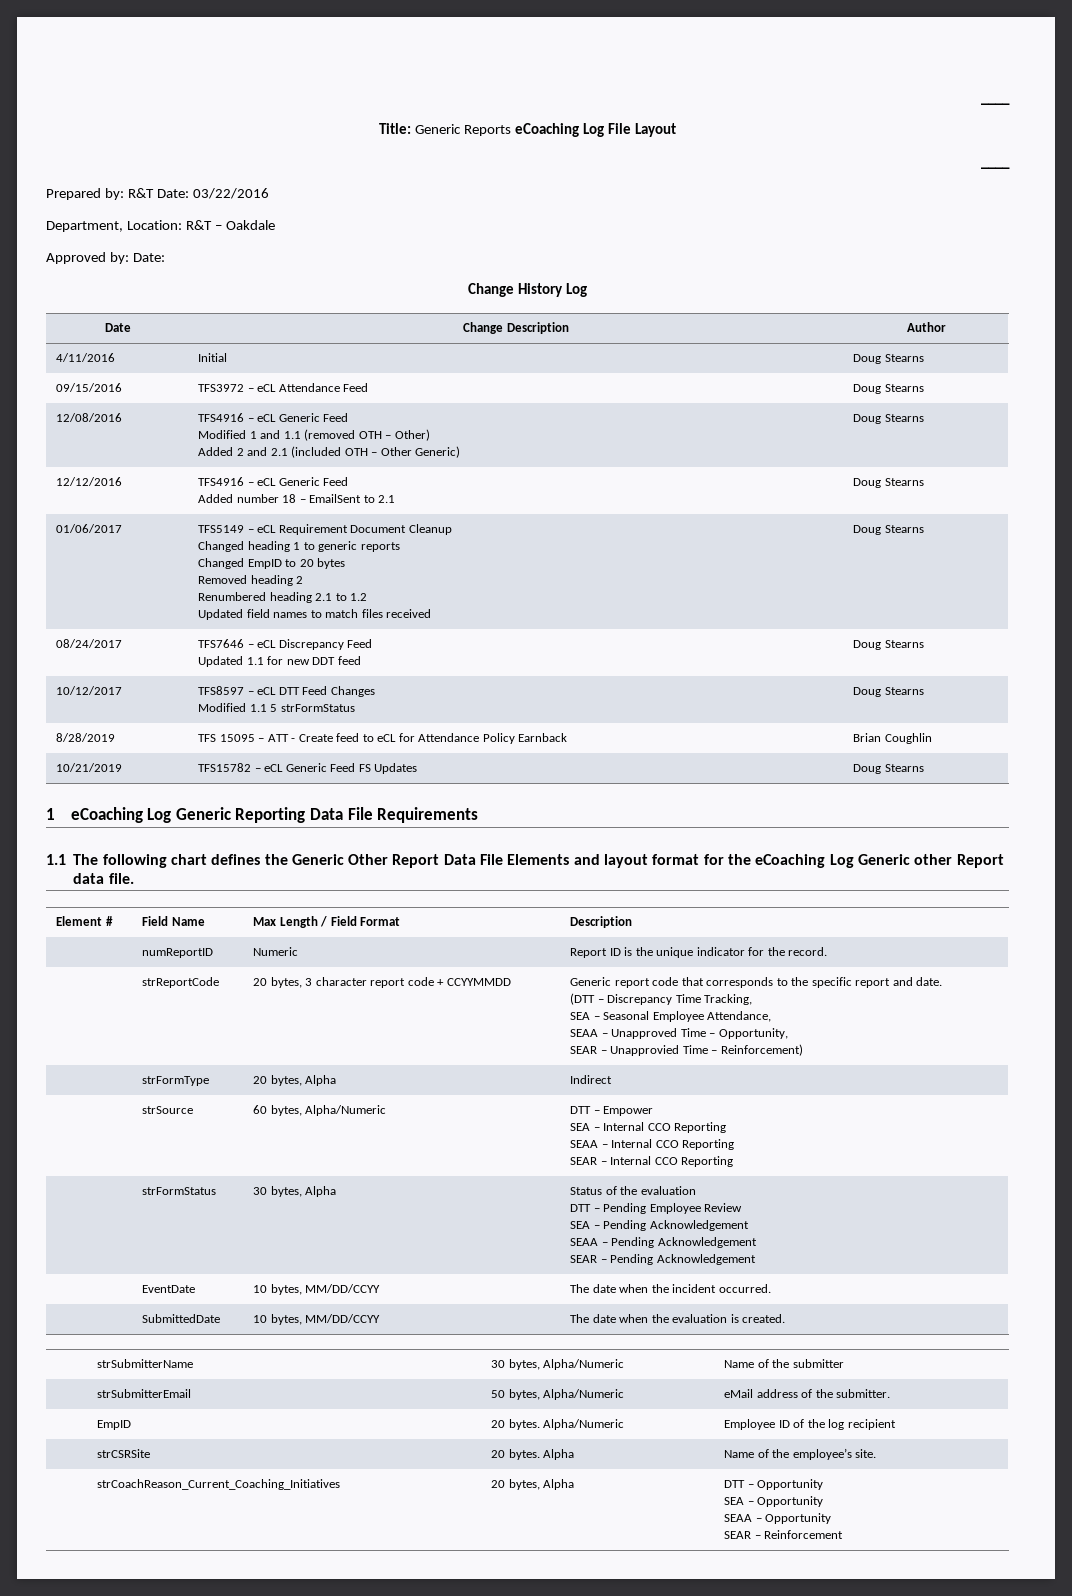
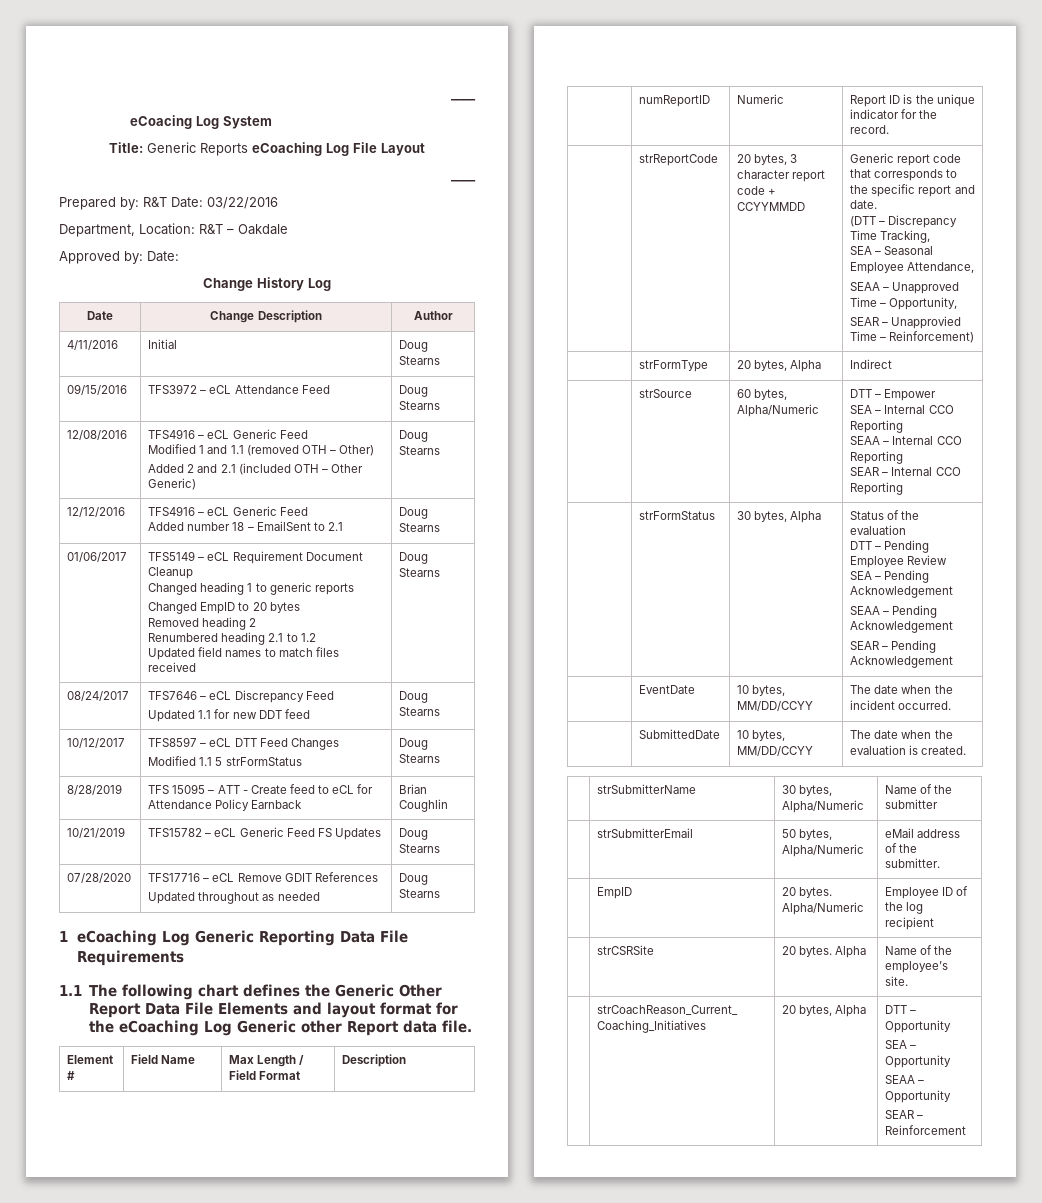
[981,102,1010,105] ____ -> [451,99,476,101] [129,115,272,129] ____ // eCoacing Log System
(924, 768) none -> [67,873,132,884] [148,872,378,882] [148,892,320,904] [399,873,429,885] [399,889,441,898] // 07/28/2020 | TFS17716 – eCL Remove GDIT References // Updated throughout as needed | Doug Stearns

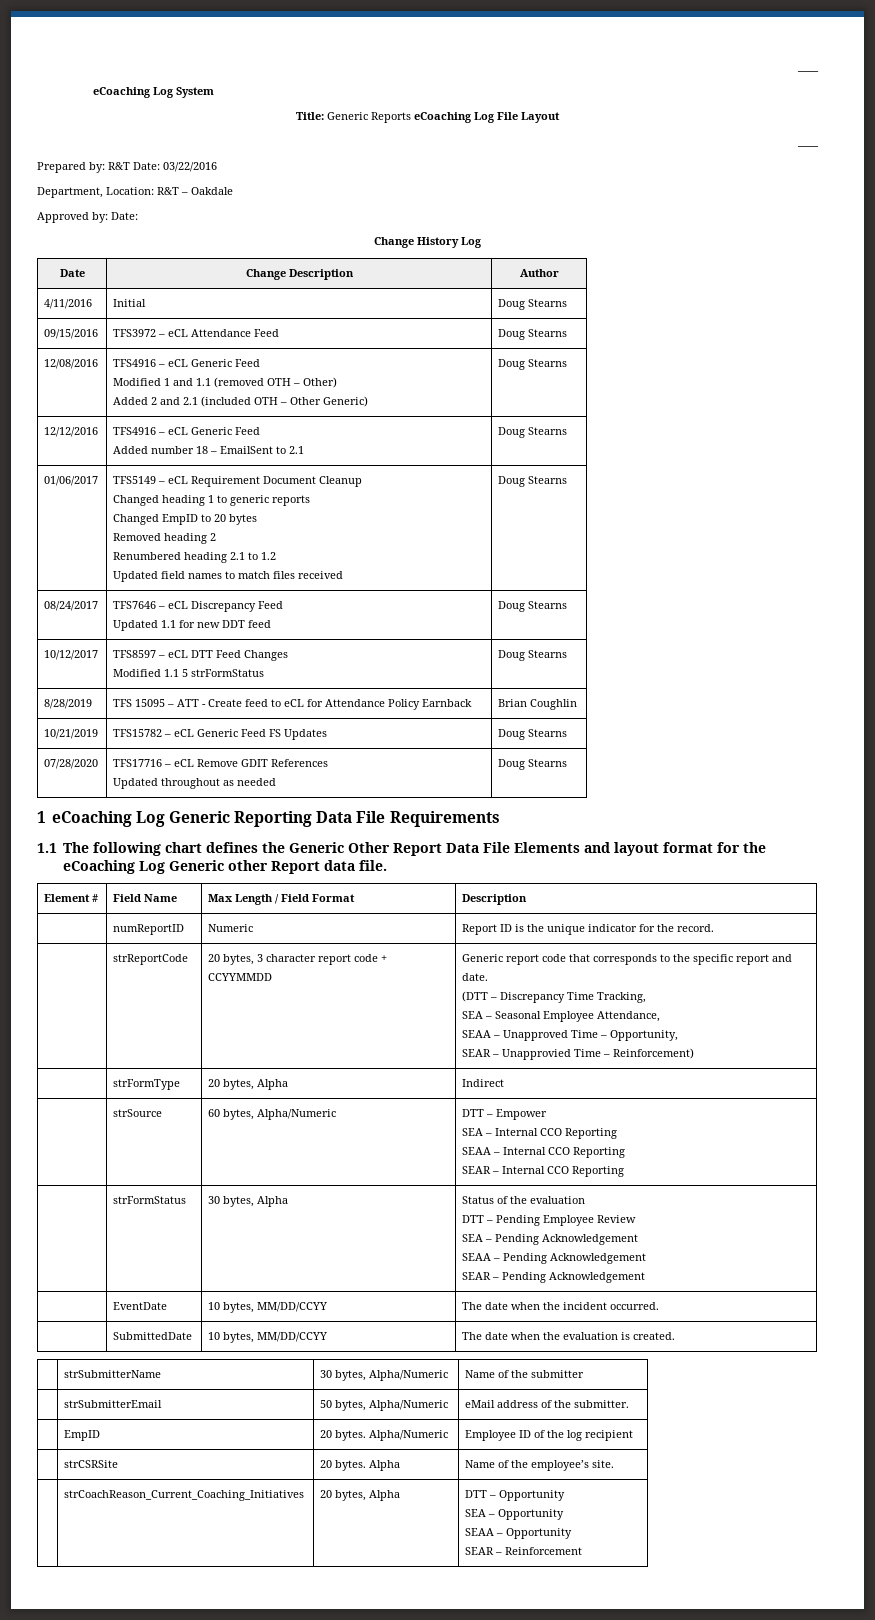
[451,99,476,101] [129,115,192,129] ____ // eCoacing -> [797,70,819,72] [93,87,152,98] ____ // eCoaching

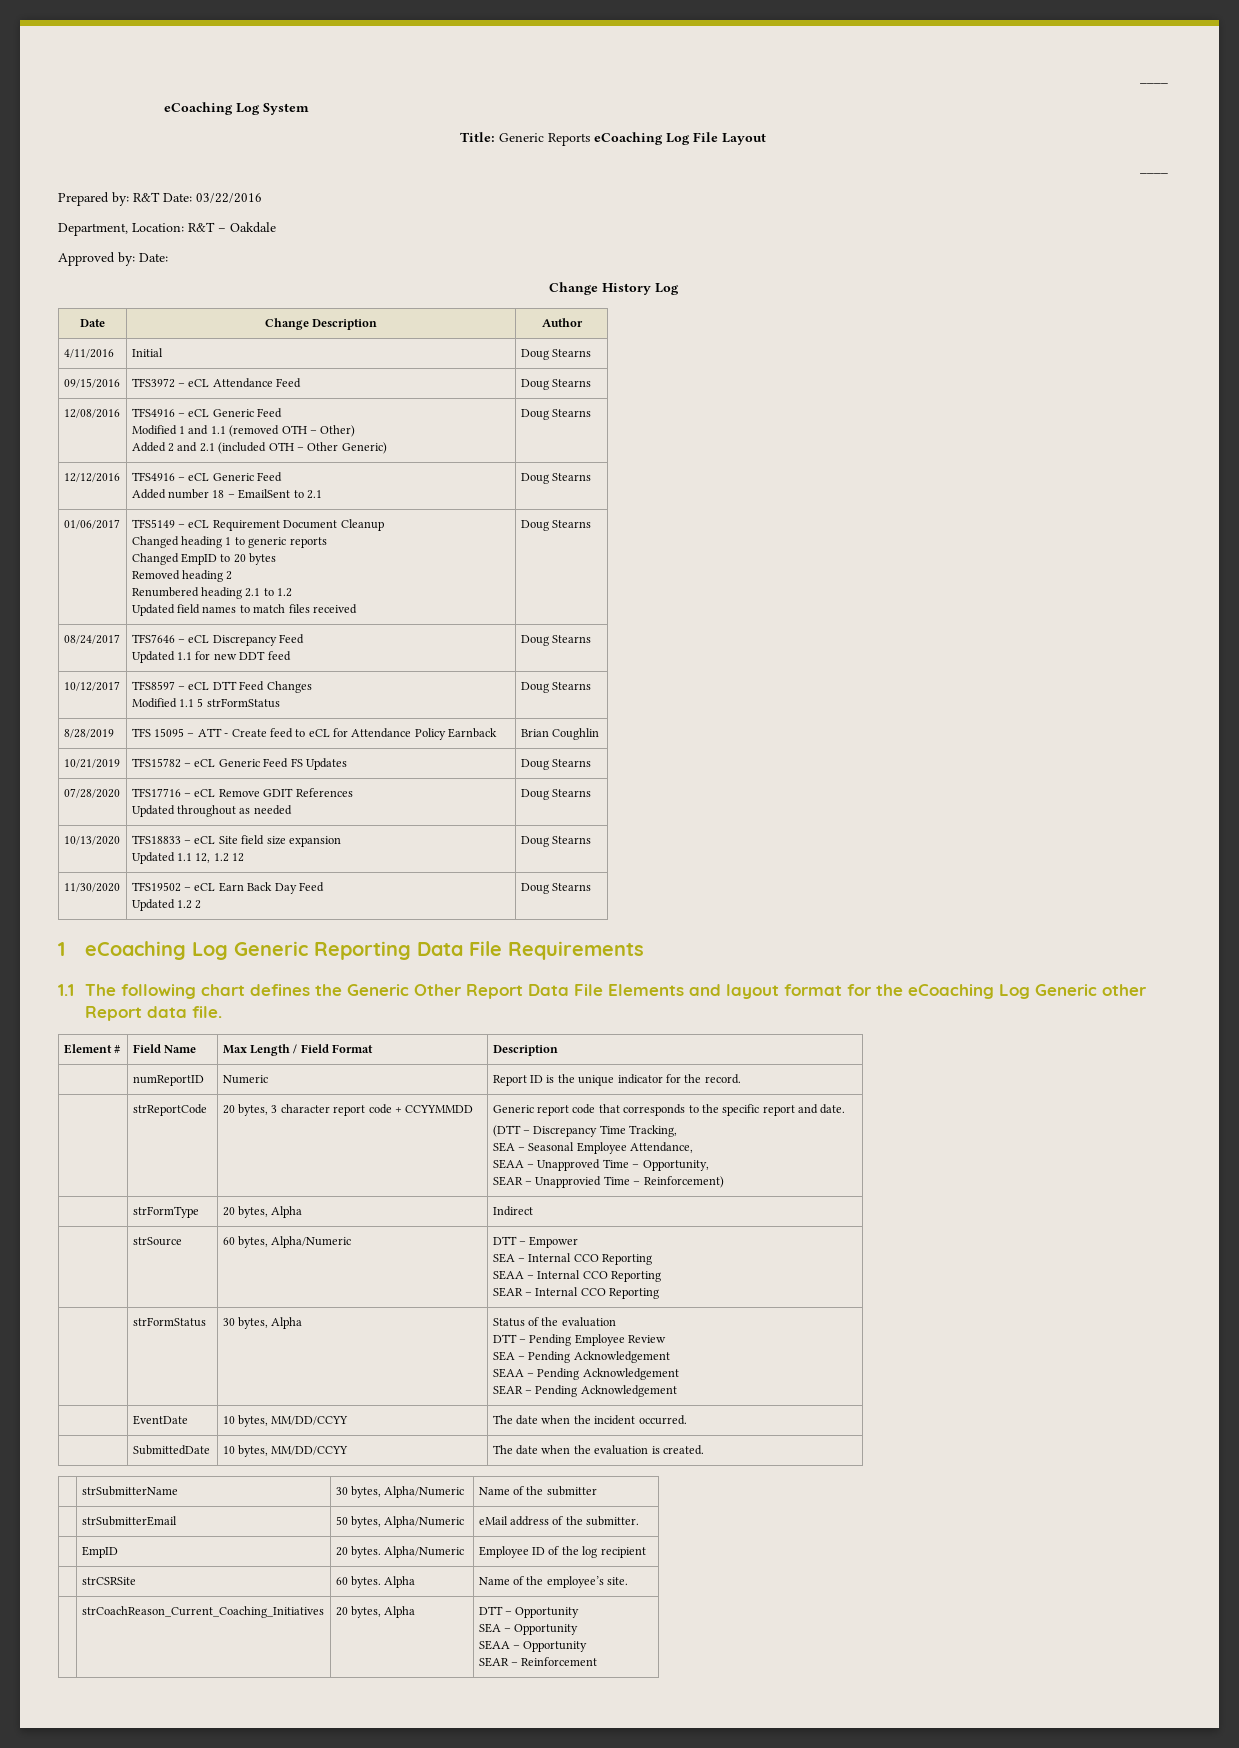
(568, 763) none -> [63,836,120,845] [131,835,341,847] [131,852,245,864] [520,836,592,847] [63,883,120,892] [131,882,324,894] [131,899,202,911] [520,883,592,894] // 10/13/2020 | TFS18833 – eCL Site field size expansion // Updated 1.1 12, 1.2 12 | Doug Stearns // 11/30/2020 | TFS19502 – eCL Earn Back Day Feed // Updated 1.2 2 | Doug Stearns
[320,1460,333,1468] 20 -> [335,1577,348,1585] 60

